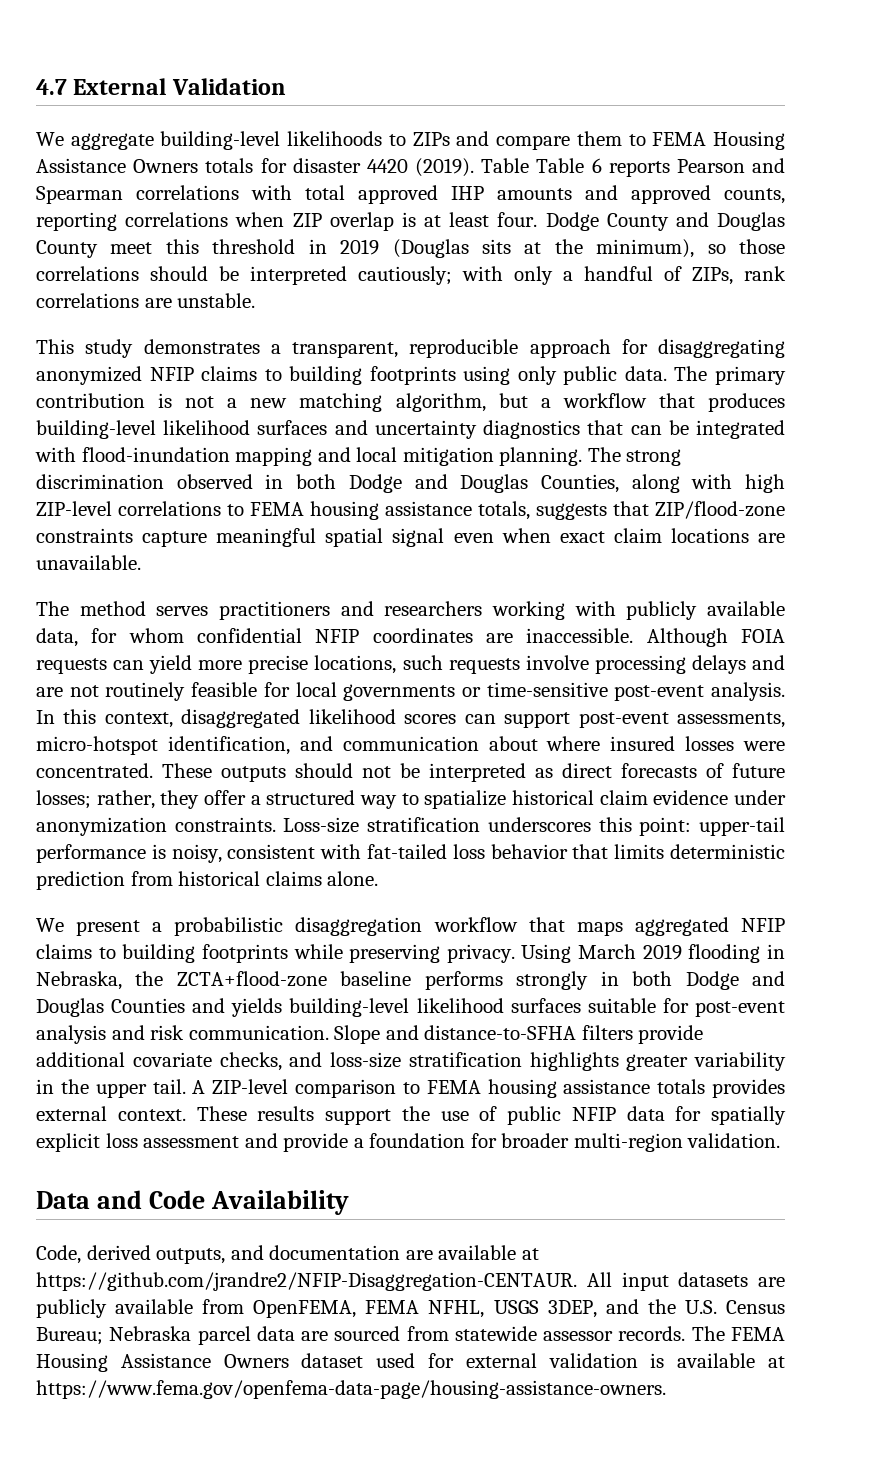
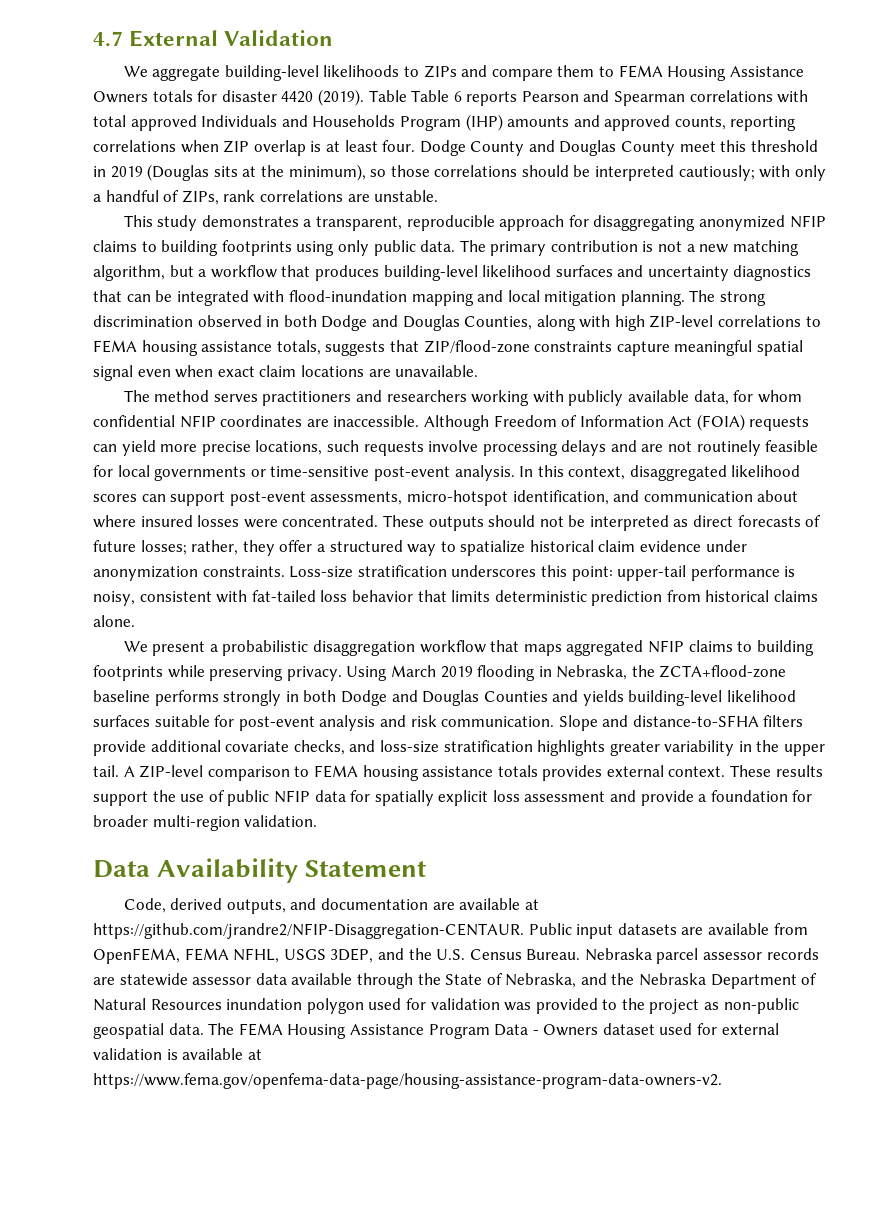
[451,186,484,200] IHP -> [201,114,503,131] Individuals and Households Program (IHP)
[741,629,785,643] FOIA -> [493,414,745,431] Freedom of Information Act (FOIA)
[97,1190,206,1209] and Code -> (150, 869) none
(350, 1202) none -> [305,860,428,877] Statement
[586,1272,612,1287] All -> [528,923,572,935] Public
[36,1299,107,1318] publicly -> (704, 931) none
[36,1327,103,1345] Bureau; -> [526,949,581,960] Bureau.
[256,1326,686,1341] data are sourced from statewide assessor records. -> [703,948,819,960] [93,973,818,989] [93,998,799,1014] [93,1023,204,1039] assessor records are statewide assessor data available through the State of Nebraska, and the Nebraska Department of Natural Resources inundation polygon used for validation was provided to the project as non-public geospatial data.
(211, 1360) none -> [428,1024,539,1039] Program Data -
[36,1380,666,1399] https://www.fema.gov/openfema-data-page/housing-assistance-owners. -> [93,1073,722,1089] https://www.fema.gov/openfema-data-page/housing-assistance-program-data-owners-v2.

